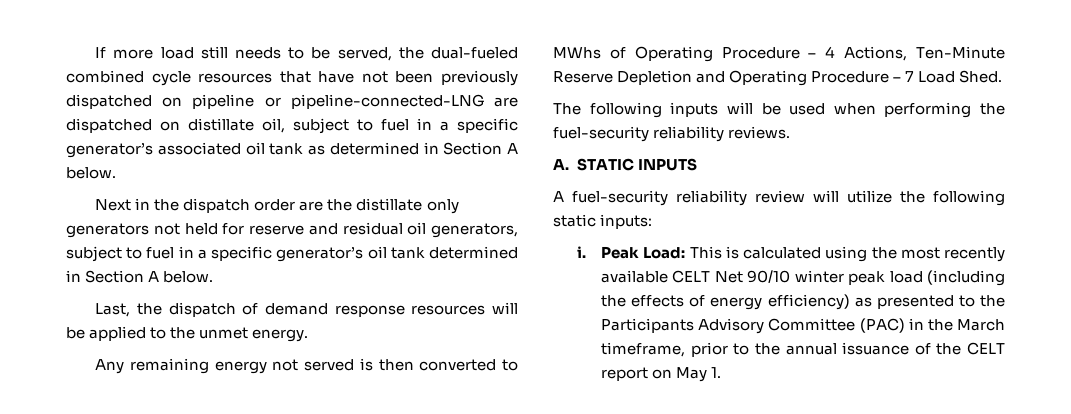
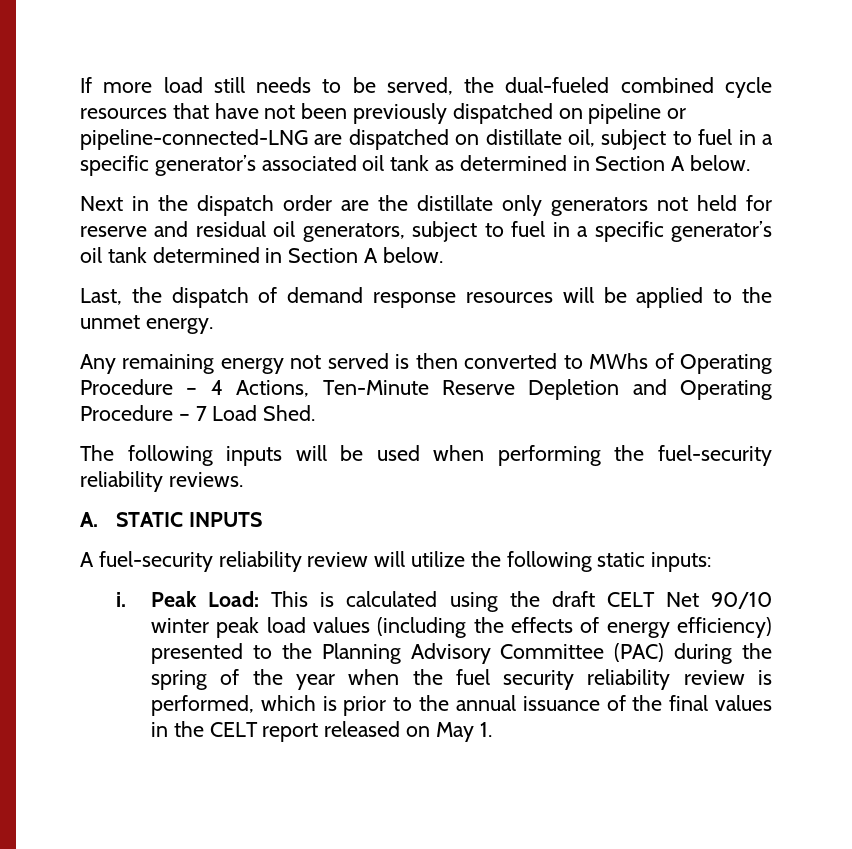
[900,247,1006,262] [601,270,669,283] most recently available -> [551,591,595,607] draft
(923, 277) none -> [313,617,371,633] values
[854,297,872,307] as -> (772, 627) none
[601,318,695,333] Participants -> [321,643,401,664] Planning
[908,318,1006,331] [601,342,686,357] in the March timeframe, -> [674,643,772,664] [151,669,772,690] [151,695,337,716] during the spring of the year when the fuel security reliability review is performed, which is
(962, 349) none -> [669,695,772,711] [151,721,204,737] final values in the
(649, 374) none -> [324,721,401,737] released

